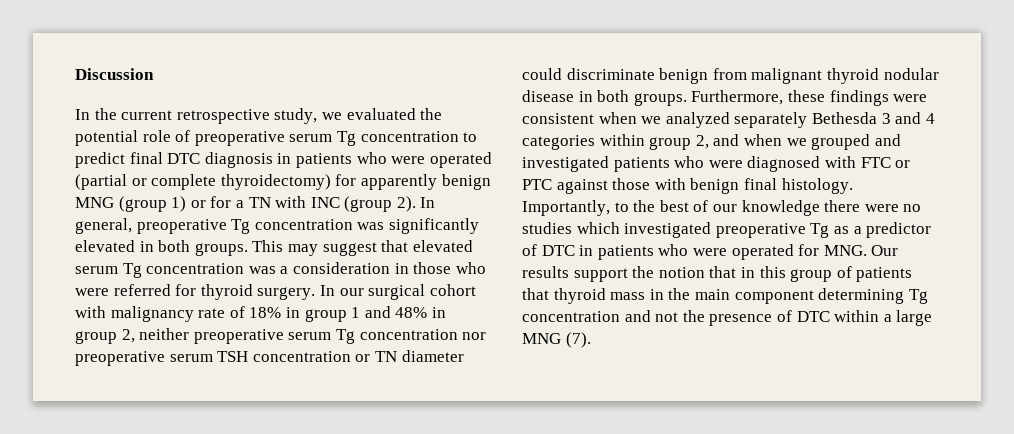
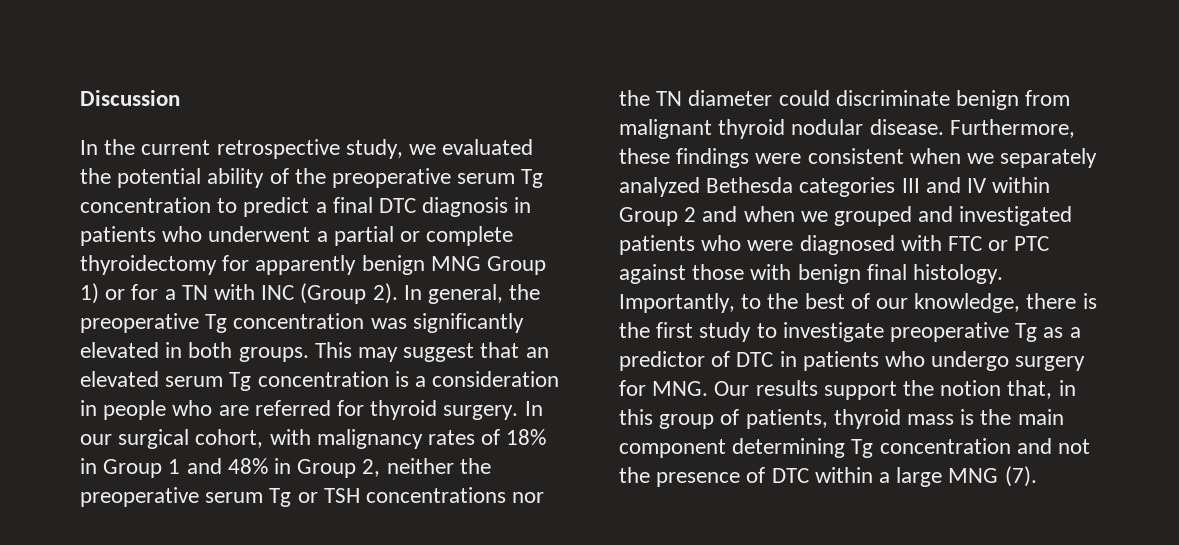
[142,130,191,142] role of -> [207,168,326,188] ability of the
(125, 160) none -> [315,202,327,213] a
[391,152,492,168] [75,174,127,190] were operated (partial -> [208,226,394,246] underwent a partial
[220,174,331,190] thyroidectomy) -> [80,255,217,275] thyroidectomy
[118,196,167,212] (group -> [487,256,547,275] Group
[344,196,393,212] (group -> [300,283,367,304] (Group
(132, 226) none -> [509,284,541,300] the
(409, 246) none -> [525,347,549,358] an
[248,266,276,274] was -> [394,371,409,387] is
[413,262,486,274] [75,288,109,296] those who were -> [103,400,249,420] people who are
[429,284,476,296] cohort -> [195,429,264,448] cohort,
[198,308,226,318] rate -> [428,430,476,445] rates
[304,309,347,322] group -> [103,459,163,478] Group
[75,331,117,344] group -> [297,459,357,478] Group
[193,329,487,344] [75,351,371,366] preoperative serum Tg concentration nor preoperative serum TSH concentration or -> [459,458,491,474] [80,487,545,507] [619,90,650,106] the preoperative serum Tg or TSH concentrations nor the
[522,90,687,106] disease in both groups. -> [869,119,944,135] disease.
[665,112,935,128] [522,134,709,150] analyzed separately Bethesda 3 and 4 categories within group 2, -> [1000,148,1098,168] [619,177,1051,197] [619,207,697,226] separately analyzed Bethesda categories III and IV within Group 2
[741,200,922,216] [522,222,712,238] knowledge there were no studies which investigated -> [914,293,1097,313] [619,322,884,342] knowledge, there is the first study to investigate
[692,244,794,260] were operated -> [931,351,1086,371] undergo surgery
[709,266,737,278] that -> [1007,380,1053,399] that,
[856,267,913,282] [522,288,549,300] patients that -> [745,409,828,429] patients,
[649,289,664,300] in -> [960,409,975,425] is

